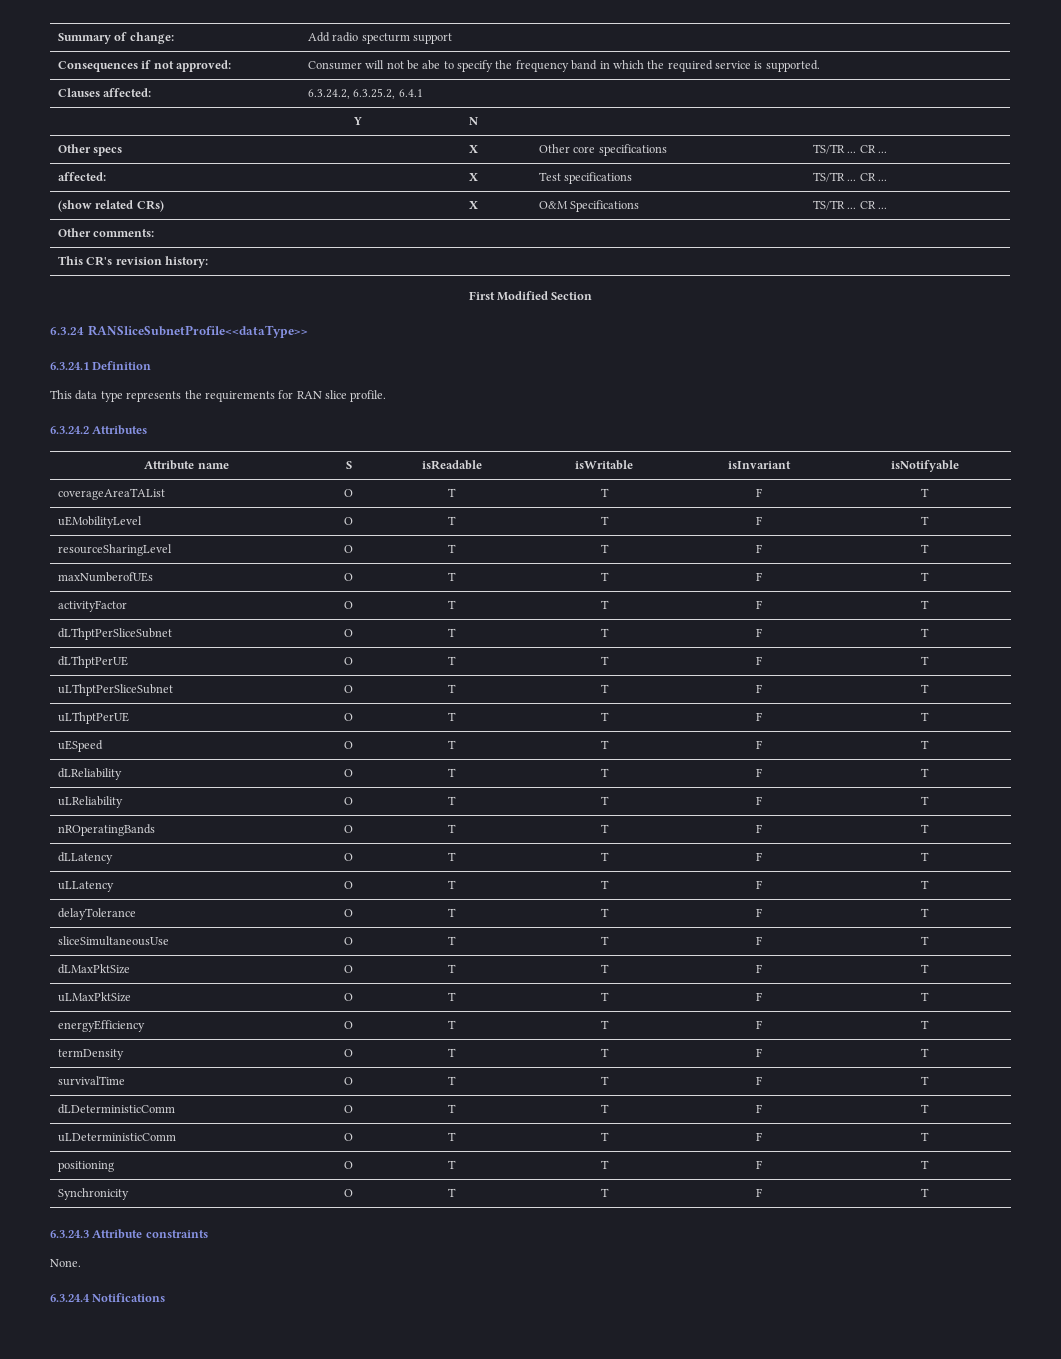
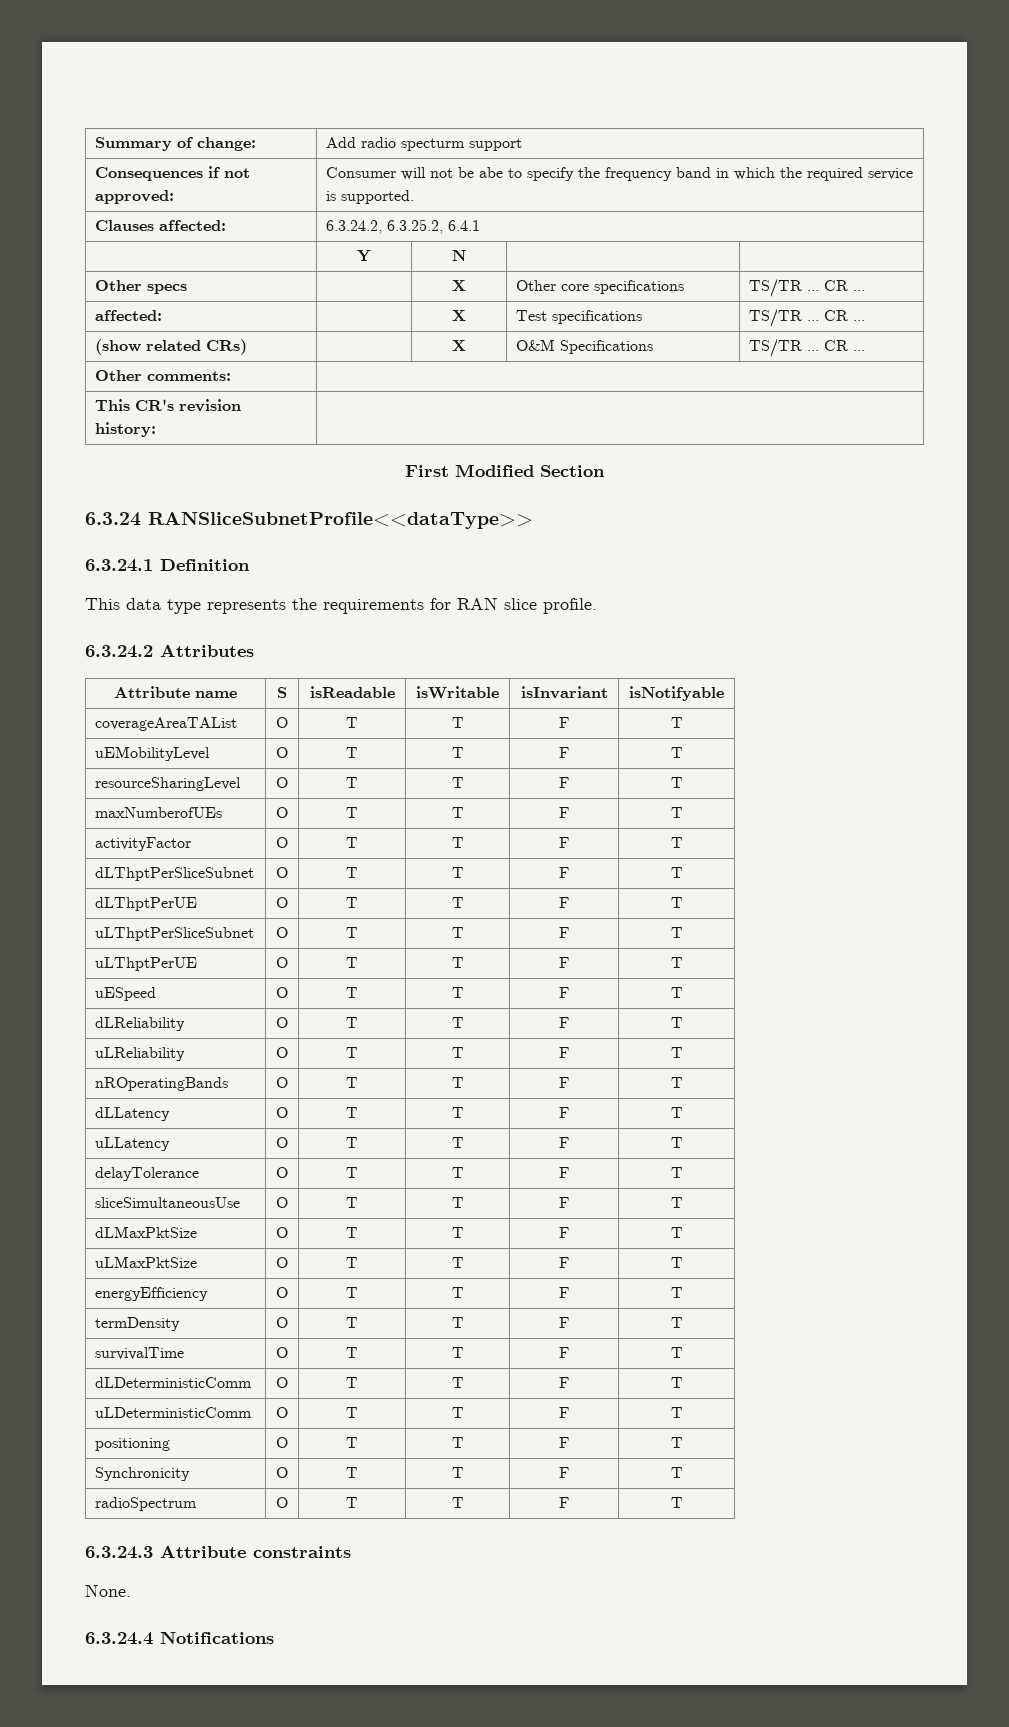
(929, 1192) none -> [95,1497,198,1511] [276,1497,288,1508] [346,1497,358,1508] [451,1497,464,1508] [559,1497,569,1508] [670,1497,683,1508] // radioSpectrum | O | T | T | F | T

